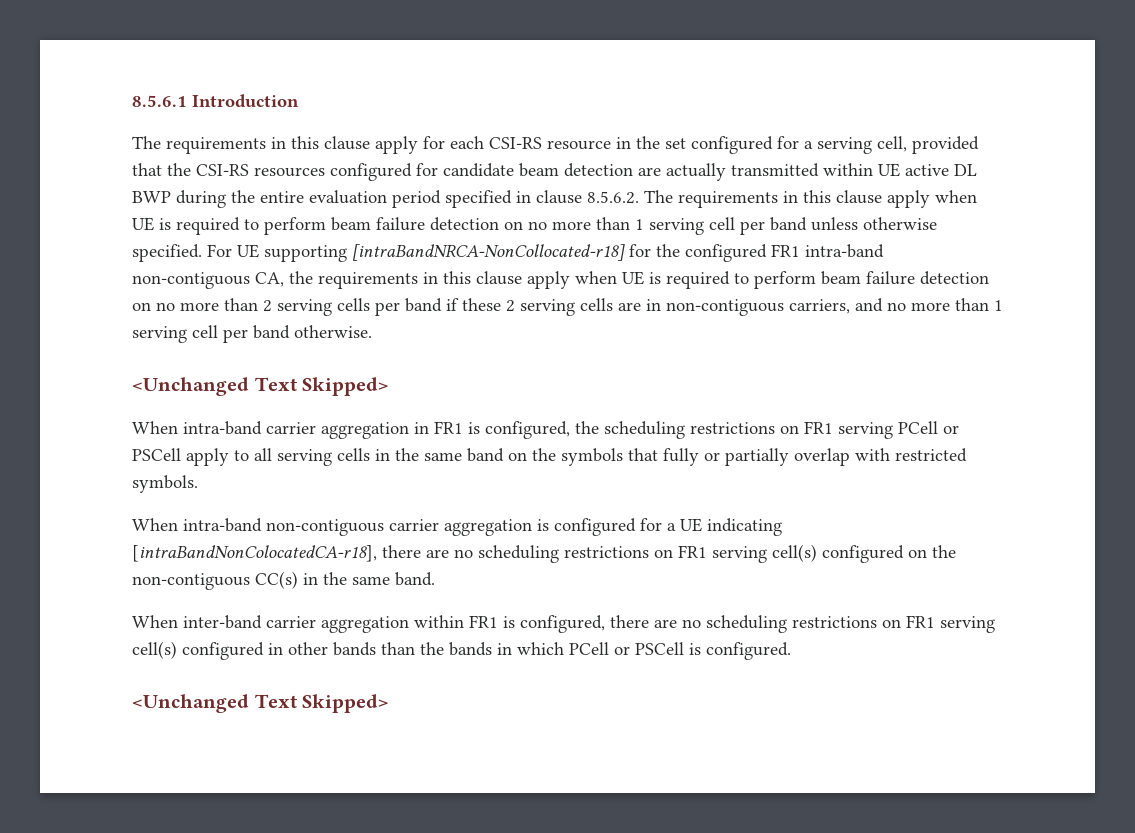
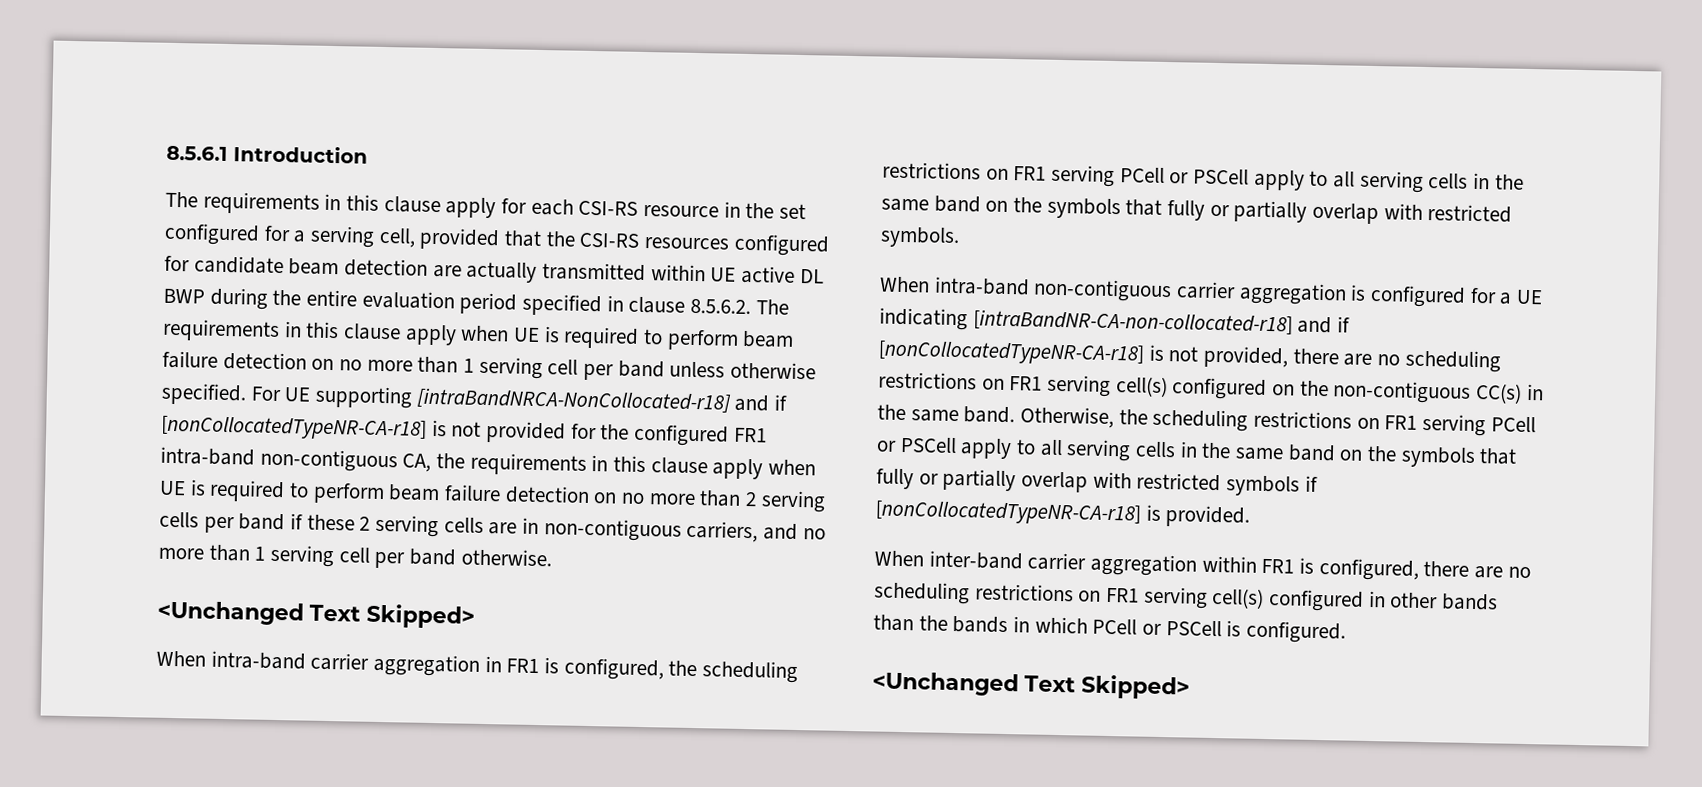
(625, 252) none -> [734,394,788,412] [161,415,567,444] and if [nonCollocatedTypeNR-CA-r18] is not provided
[132,545,377,562] [intraBandNonColocatedCA-r18], -> [972,309,1351,335] [878,340,1289,369] [intraBandNR-CA-non-collocated-r18] and if [nonCollocatedTypeNR-CA-r18] is not provided,
(435, 579) none -> [1020,406,1536,437] [876,436,1518,468] [876,468,1318,497] [875,500,1251,528] Otherwise, the scheduling restrictions on FR1 serving PCell or PSCell apply to all serving cells in the same band on the symbols that fully or partially overlap with restricted symbols if [nonCollocatedTypeNR-CA-r18] is provided.

